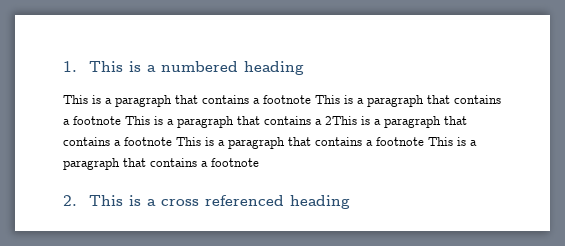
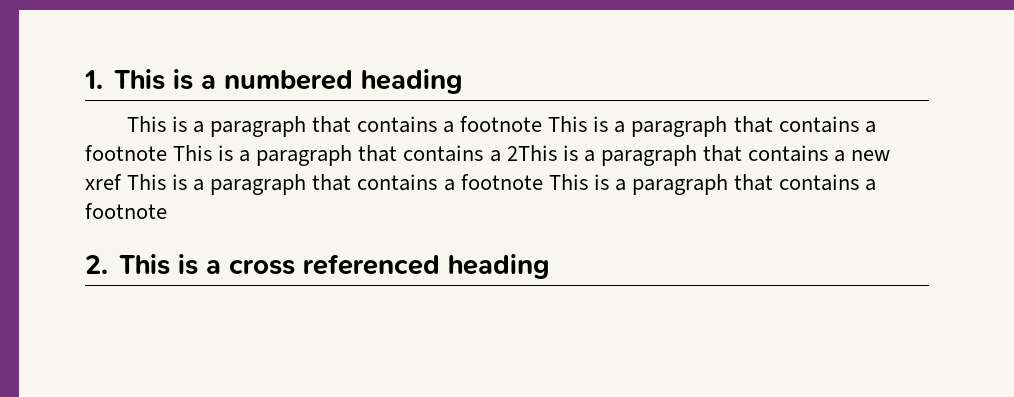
[124,137,172,146] footnote -> [851,150,891,161] [85,174,122,190] new xref

